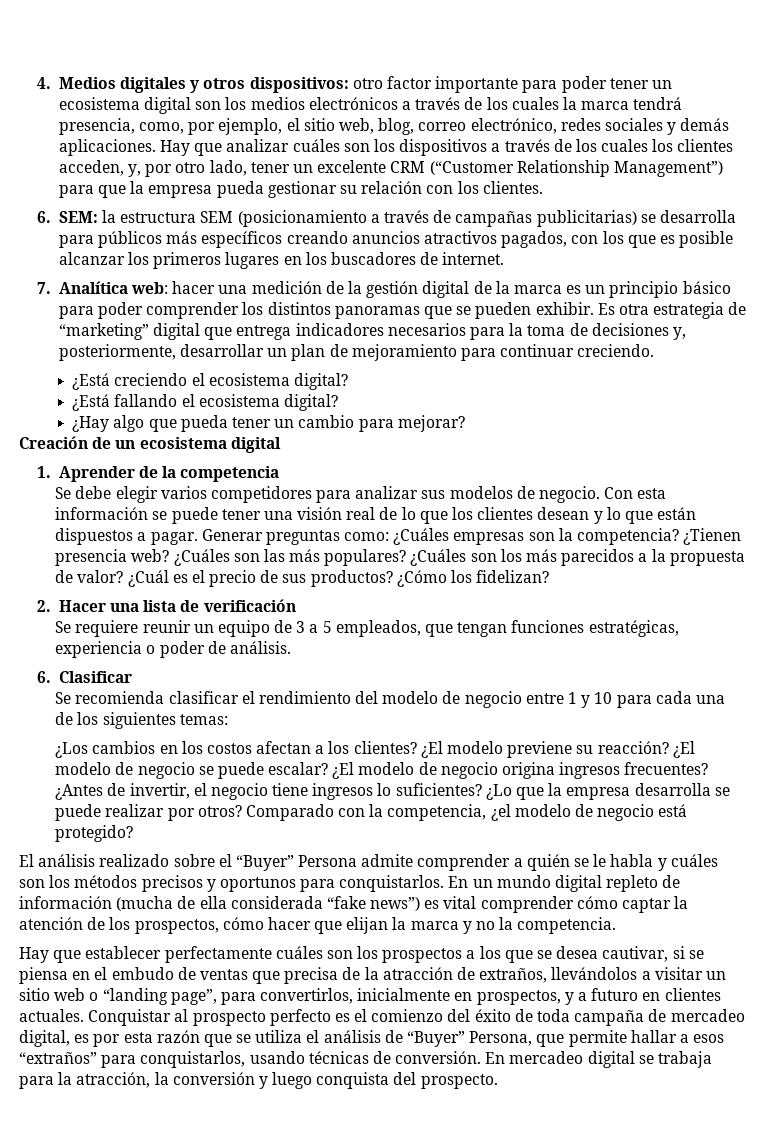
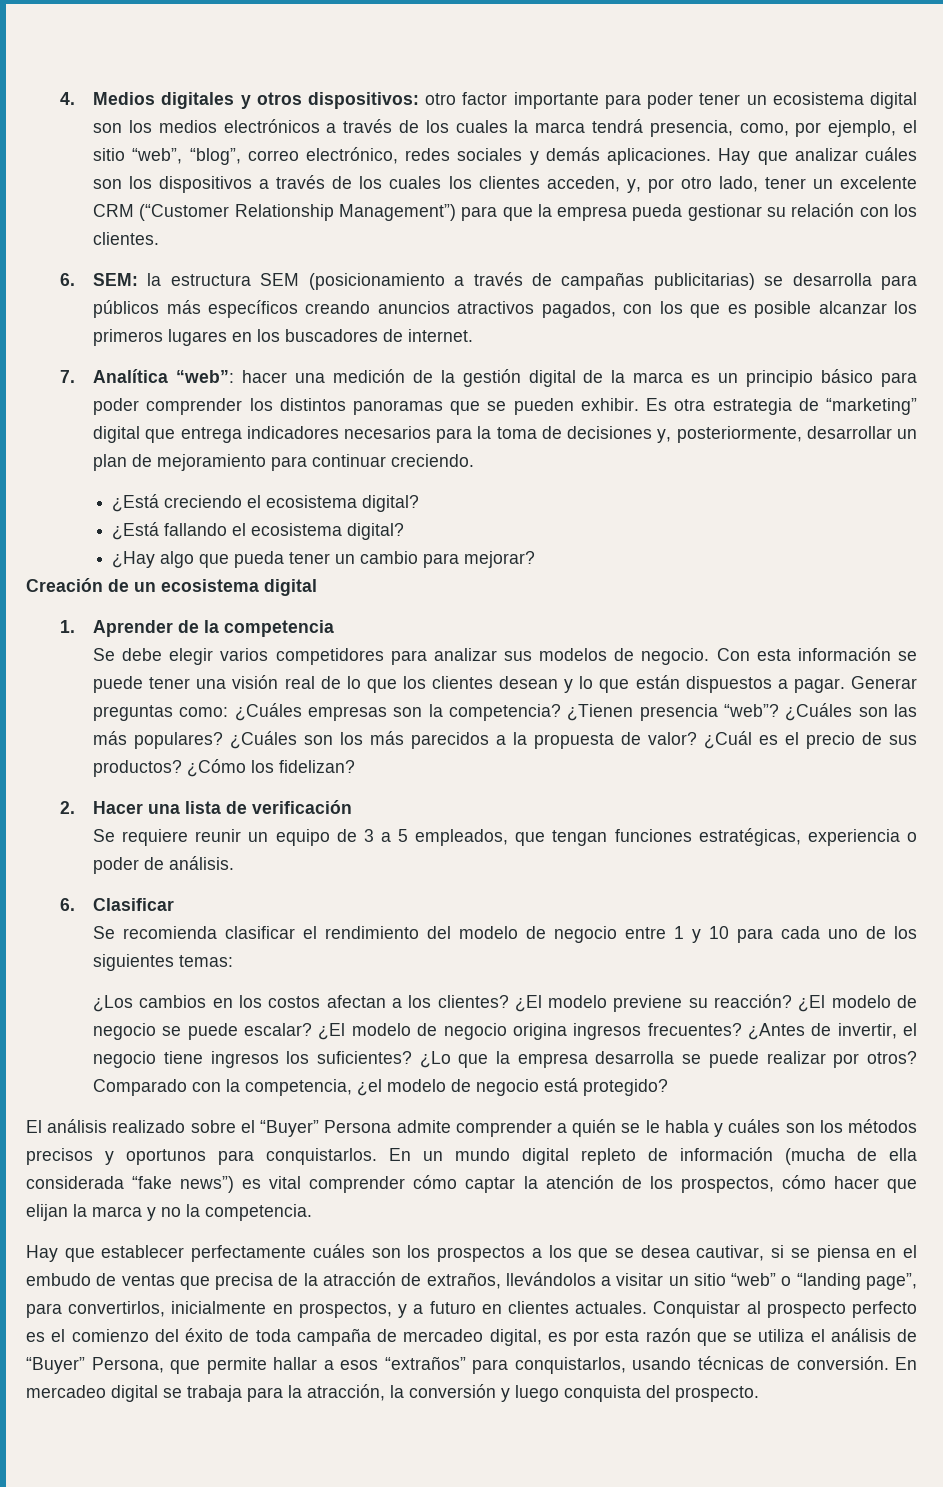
[338,118,415,135] web, blog, -> [132,148,241,165] “web”, “blog”,
[131,282,169,294] web: -> [176,370,235,383] “web”:
[131,549,170,562] web? -> [724,704,780,717] “web”?
[695,695,725,704] una -> [828,929,859,939] uno
[377,783,392,796] lo -> [286,1051,310,1064] los
[54,988,86,1001] web -> [731,1273,777,1286] “web”

